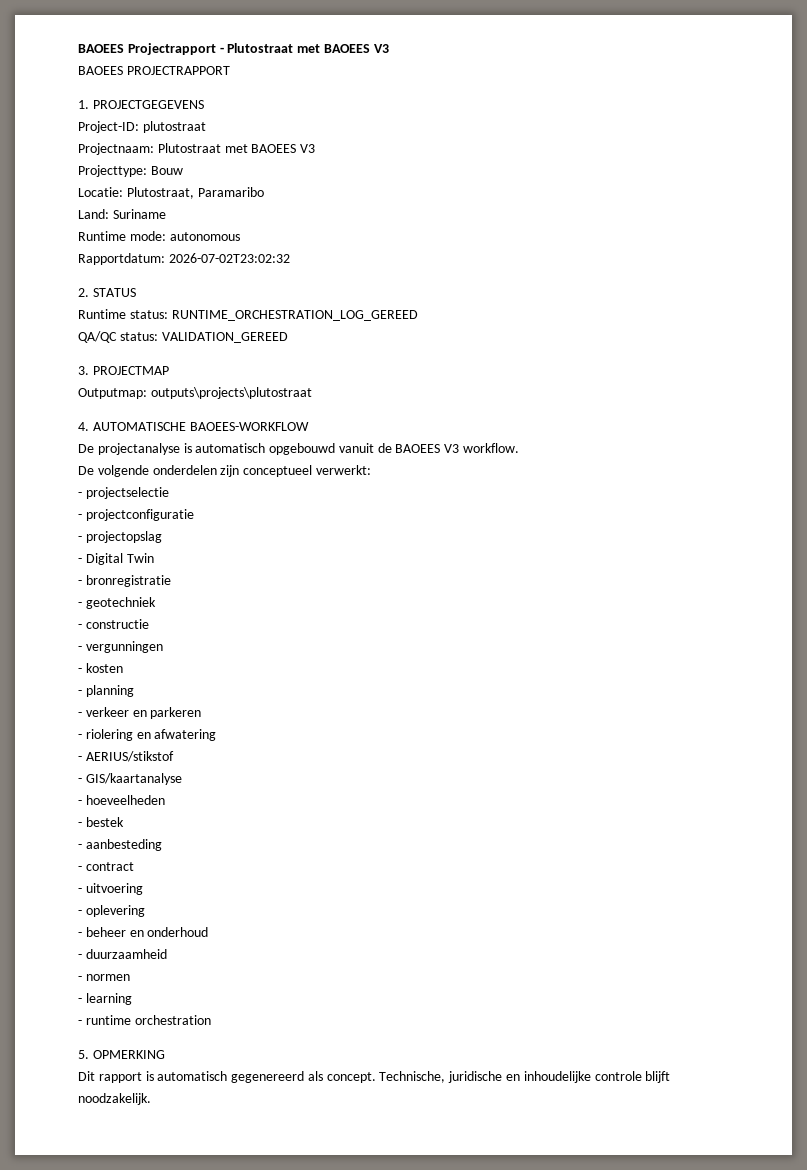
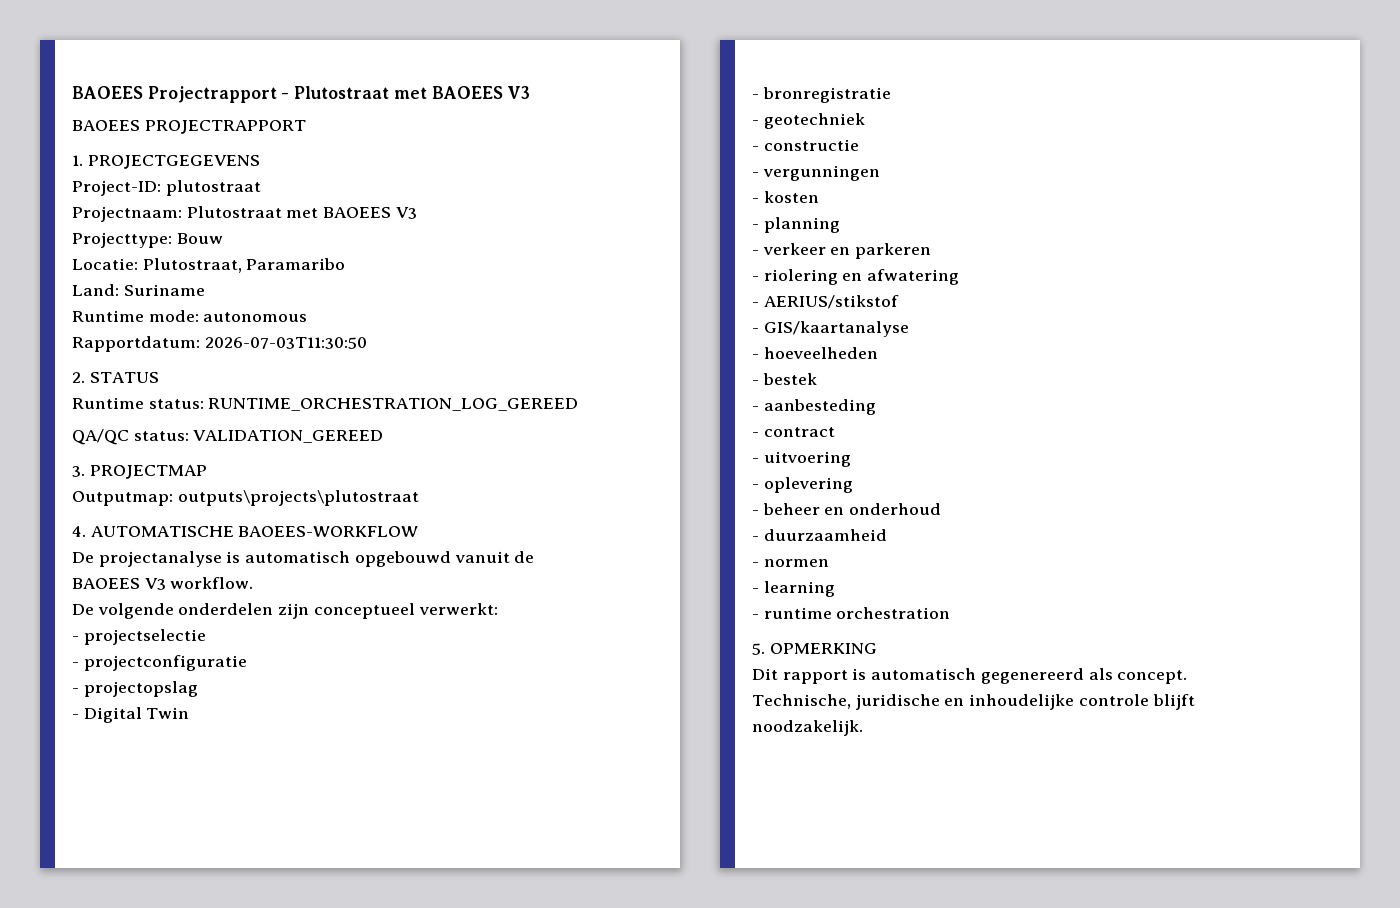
[168,253,290,263] 2026-07-02T23:02:32 -> [204,337,367,349] 2026-07-03T11:30:50

